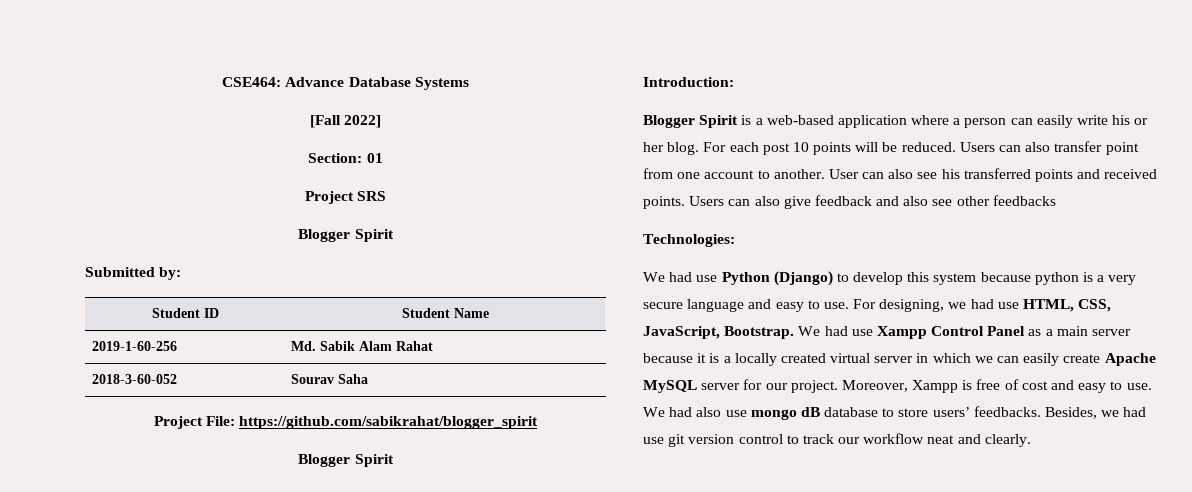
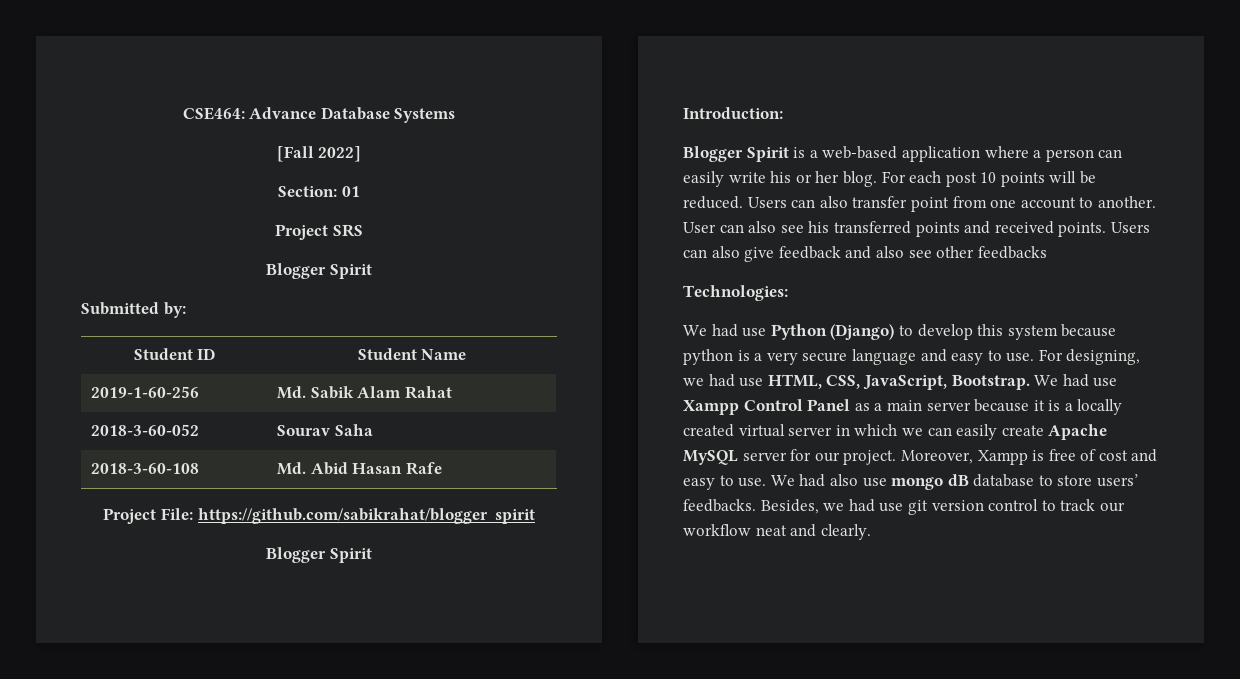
(368, 379) none -> [91,463,200,474] [277,462,443,475] // 2018-3-60-108 | Md. Abid Hasan Rafe

